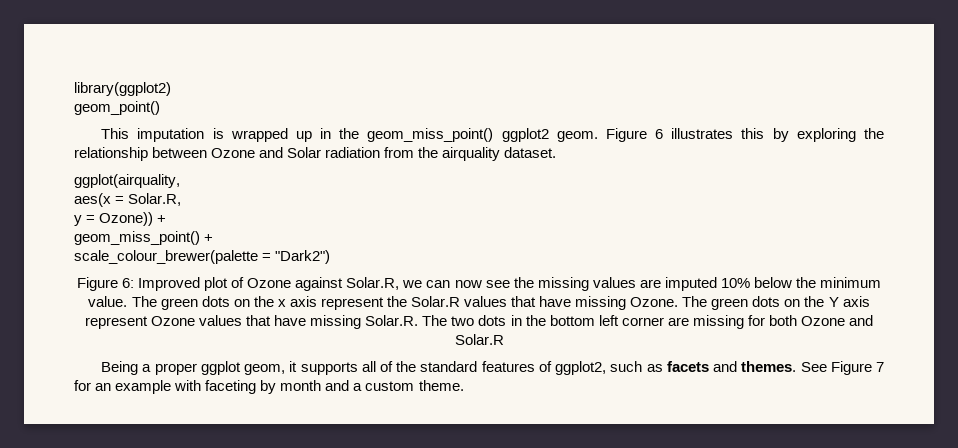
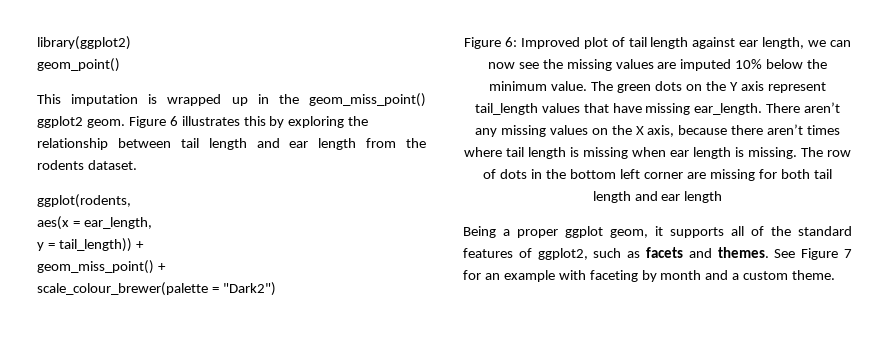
[211,147,381,158] Ozone and Solar radiation -> [180,138,357,150] tail length and ear length
[442,147,501,161] airquality -> [37,160,84,170] rodents
[74,174,180,188] ggplot(airquality, -> [37,194,131,208] ggplot(rodents,
[128,193,182,206] Solar.R, -> [83,217,152,229] ear_length,
[99,212,154,226] Ozone)) -> [58,238,132,252] tail_length))
[247,277,400,291] Ozone against Solar.R, -> [628,37,805,49] tail length against ear length,
[277,296,870,310] [85,315,475,329] x axis represent the Solar.R values that have missing Ozone. The green dots on the Y axis represent Ozone values that have missing Solar.R. The two -> [729,81,826,93] [474,102,841,115] [474,124,841,137] [464,147,851,159] [483,169,497,179] Y axis represent tail_length values that have missing ear_length. There aren’t any missing values on the X axis, because there aren’t times where tail length is missing when ear length is missing. The row of
[800,315,873,326] [454,334,504,345] Ozone and Solar.R -> [813,169,832,179] [592,191,723,203] tail length and ear length

